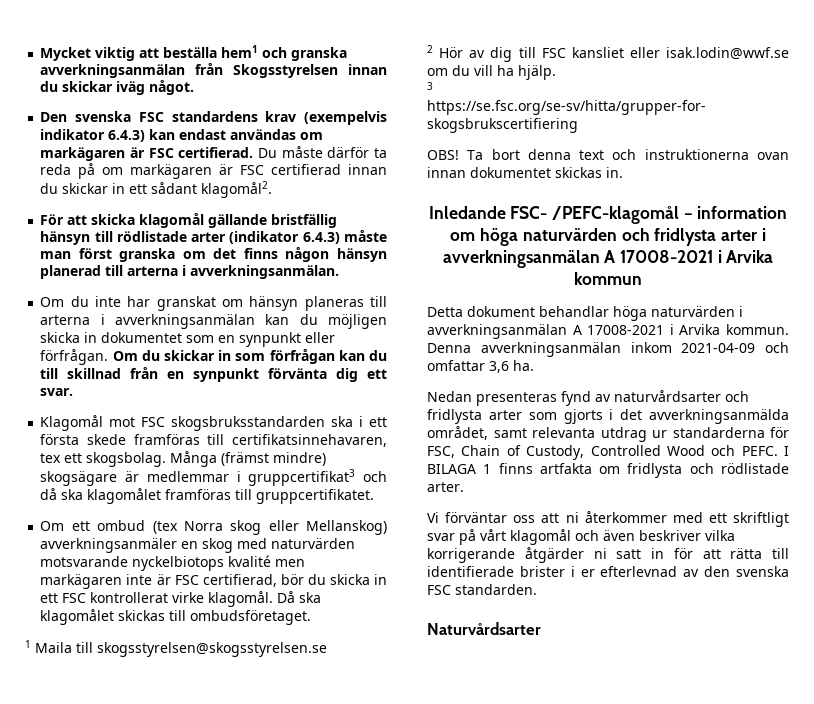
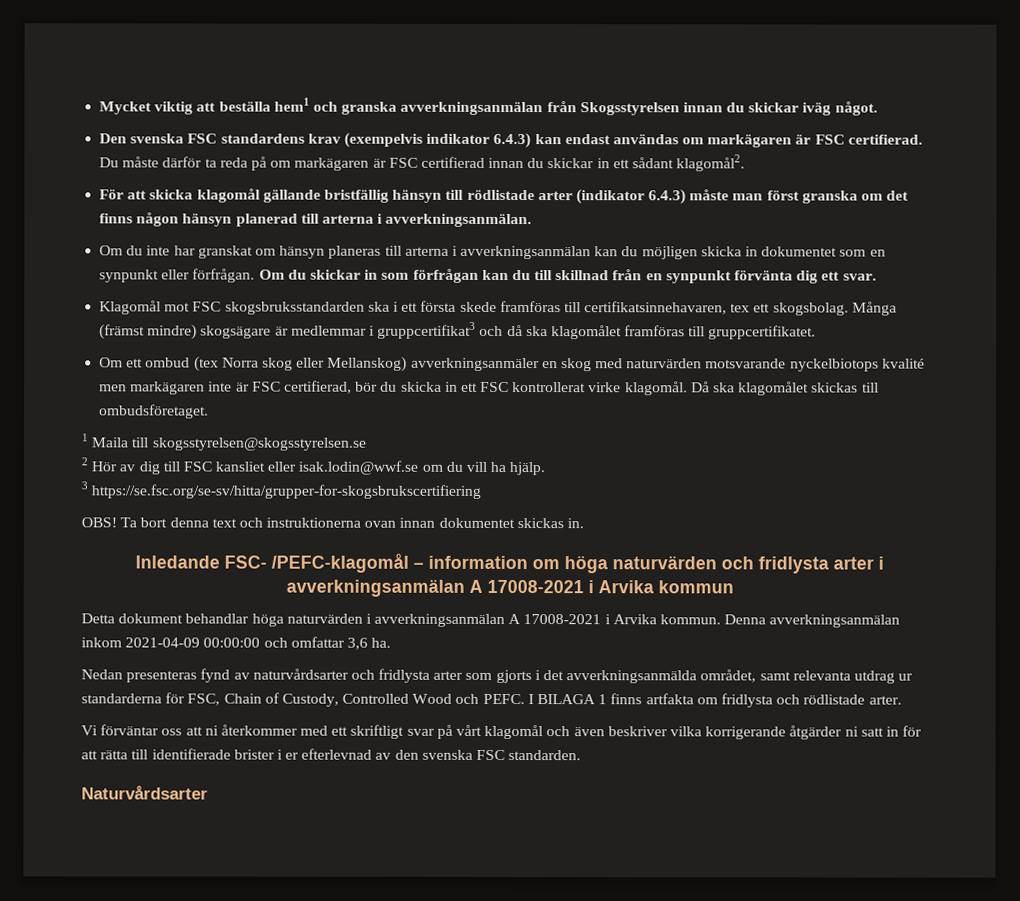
(756, 348) none -> [203,637,261,648] 00:00:00

